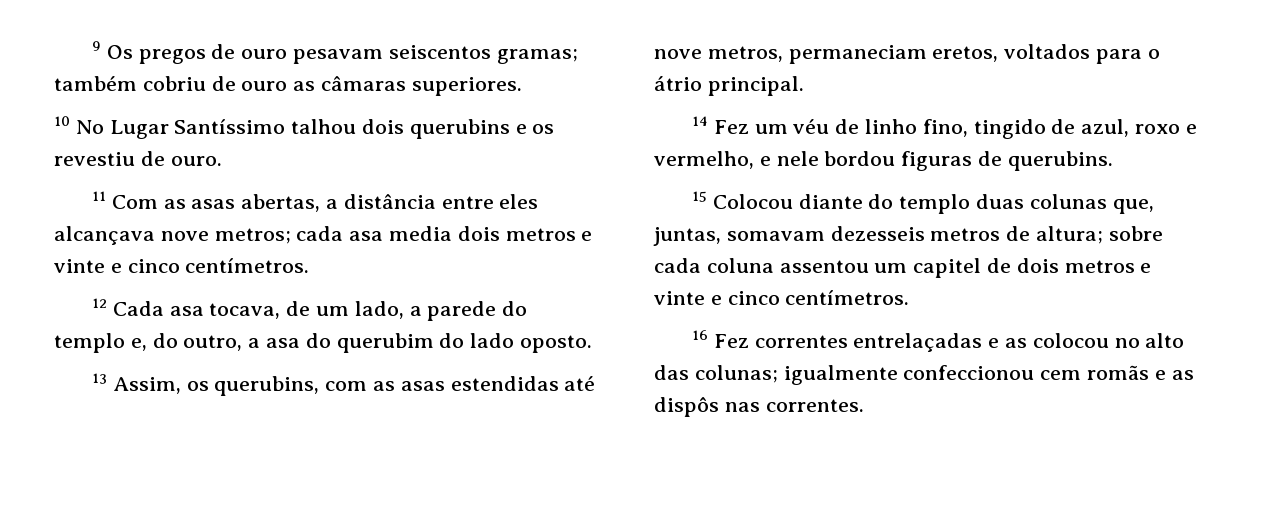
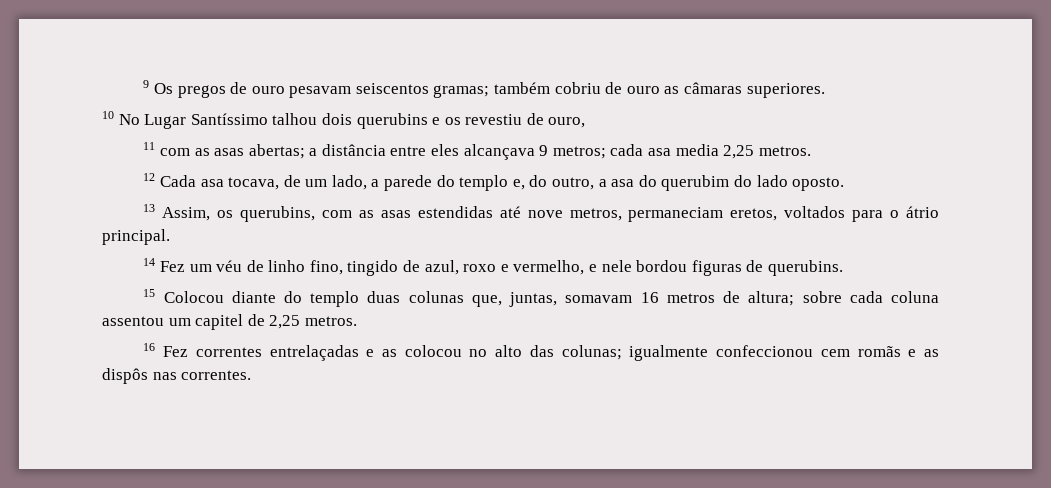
[170,156,222,166] ouro. -> [548,117,586,128] ouro,
[111,194,321,212] Com as asas abertas, -> [159,144,305,159] com as asas abertas;
[160,231,209,241] nove -> [539,145,549,156] 9
[457,226,593,241] [54,258,310,273] dois metros e vinte e cinco centímetros. -> [723,145,811,159] 2,25 metros.
[830,226,925,241] dezesseis -> [640,292,659,303] 16
[1016,258,1152,273] [654,290,910,305] dois metros e vinte e cinco centímetros. -> [269,315,357,329] 2,25 metros.

